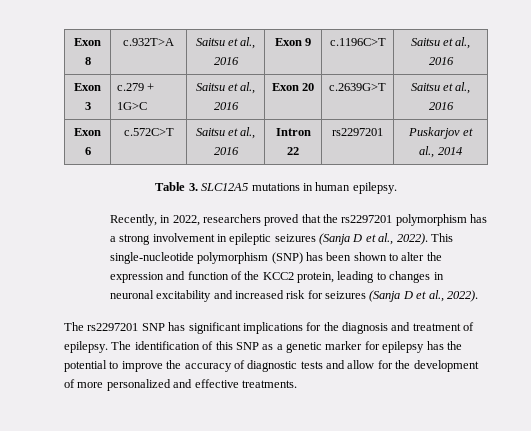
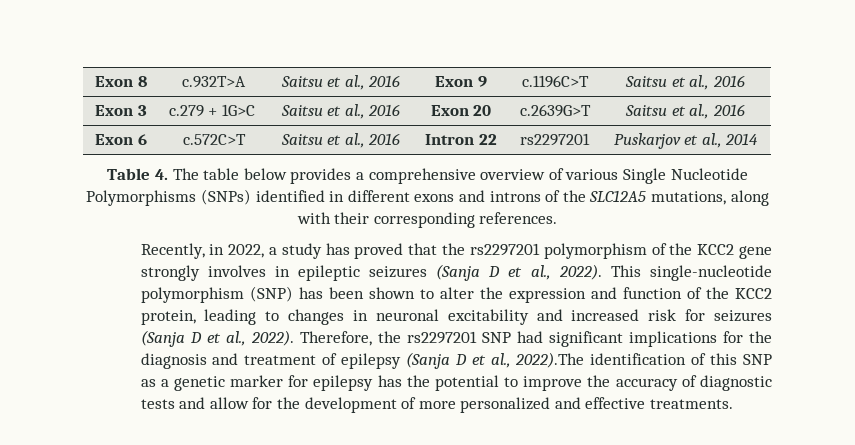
[188,182,397,194] 3. SLC12A5 mutations in human epilepsy. -> [155,168,748,184] [86,189,769,206] [296,212,558,228] 4. The table below provides a comprehensive overview of various Single Nucleotide Polymorphisms (SNPs) identified in different exons and introns of the SLC12A5 mutations, along with their corresponding references.
[202,214,261,223] researchers -> [269,243,350,259] a study has
[470,214,488,223] [109,233,215,245] has a strong involvement -> [651,243,773,259] [140,265,266,281] of the KCC2 gene strongly involves
[64,322,84,331] // The -> [299,331,401,346] Therefore, the
[168,322,186,331] has -> [516,331,543,343] had
[64,341,132,353] epilepsy. The -> [341,352,585,369] epilepsy (Sanja D et al., 2022).The

